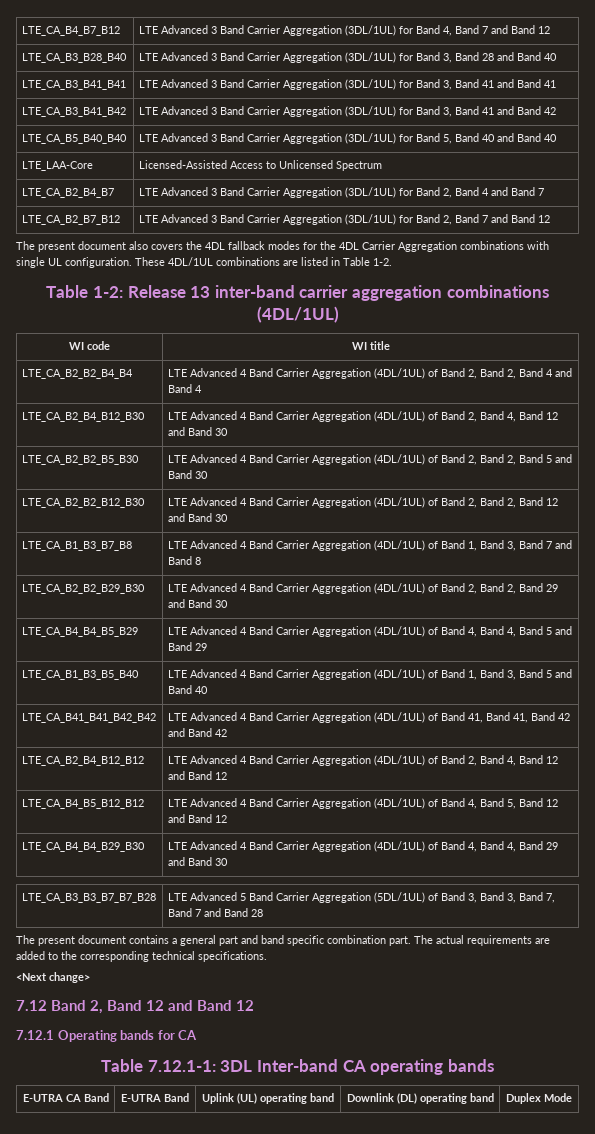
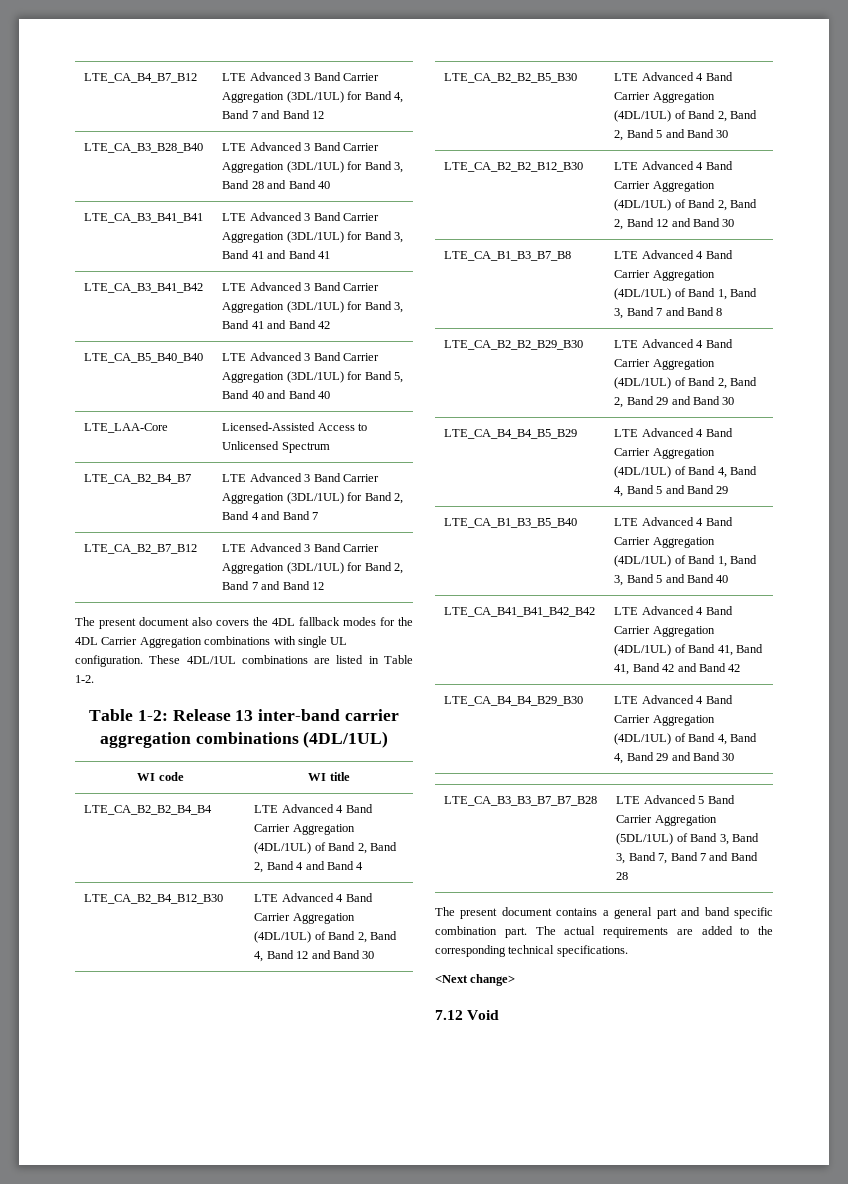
[21,756,144,766] [167,755,558,766] [167,771,227,780] [21,799,144,809] [167,798,558,809] [167,814,227,823] // LTE_CA_B2_B4_B12_B12 | LTE Advanced 4 Band Carrier Aggregation (4DL/1UL) of Band 2, Band 4, Band 12 and Band 12 // LTE_CA_B4_B5_B12_B12 | LTE Advanced 4 Band Carrier Aggregation (4DL/1UL) of Band 4, Band 5, Band 12 and Band 12 -> (741, 668) none
[51,1000,255,1014] [16,1030,198,1042] [101,1059,494,1075] [22,1093,109,1102] [121,1093,189,1102] [202,1093,334,1104] [346,1093,494,1104] [506,1093,572,1104] Band 2, Band 12 and Band 12 // 7.12.1 Operating bands for CA // Table 7.12.1-1: 3DL Inter-band CA operating bands // E-UTRA CA Band | E-UTRA Band | Uplink (UL) operating band | Downlink (DL) operating band | Duplex Mode -> [467,1010,500,1020] Void

